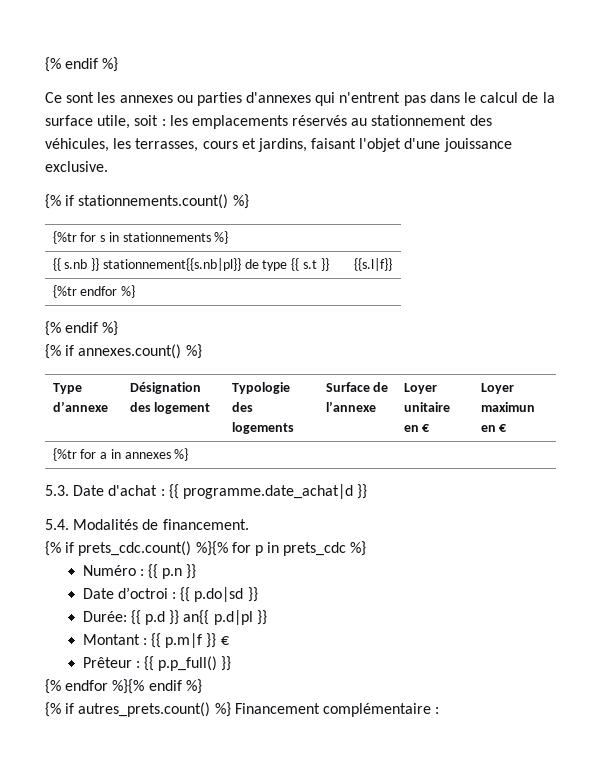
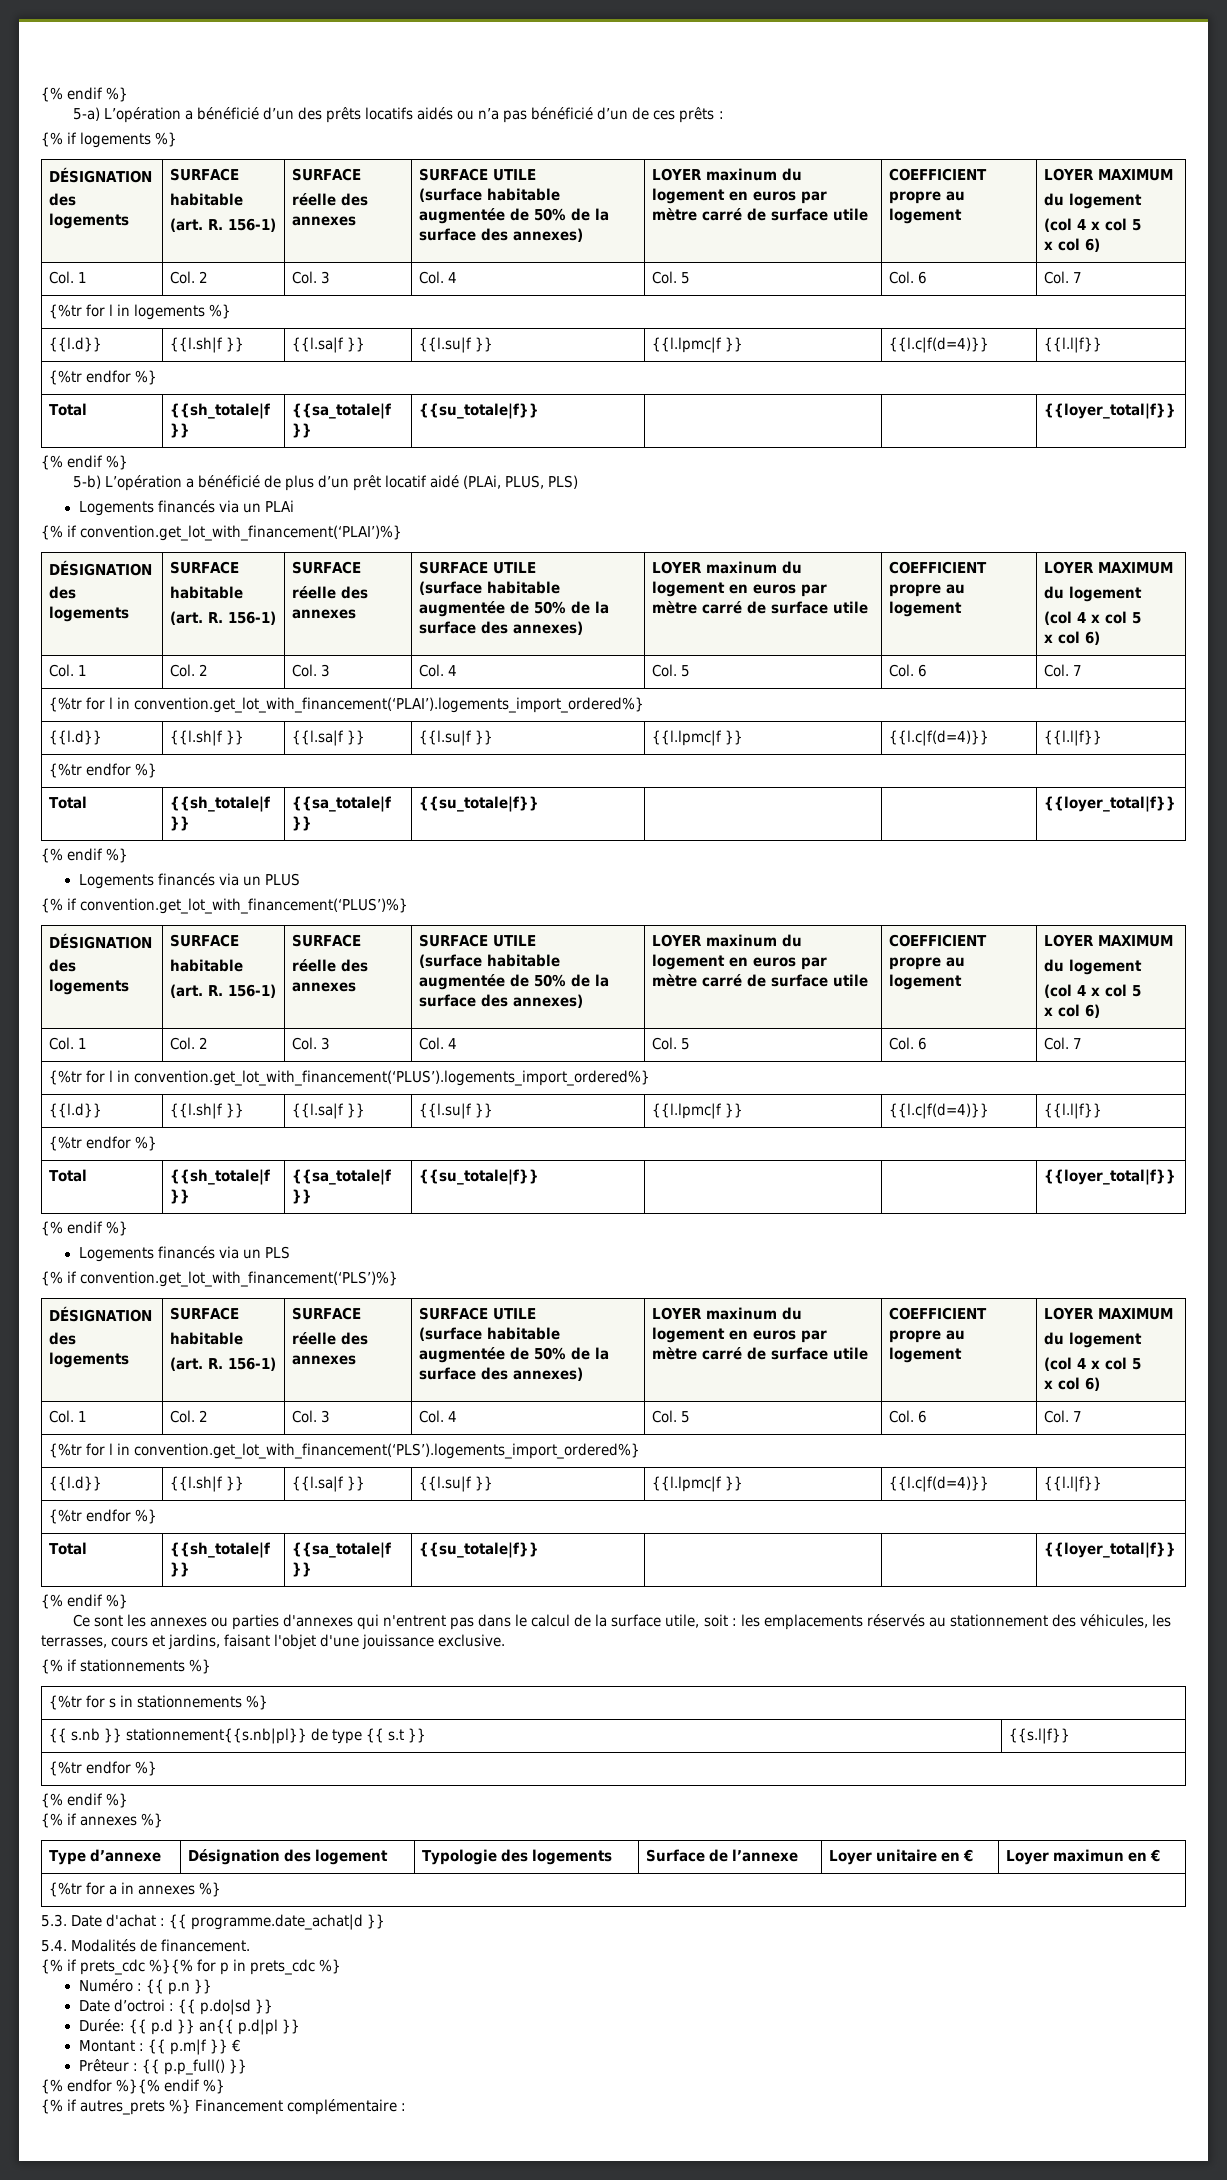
[45,57,119,72] {% endif %} -> [41,87,129,102] [72,107,724,123] [41,132,178,148] [48,167,152,183] [48,193,76,206] [48,213,129,229] [169,168,239,181] [169,193,243,206] [169,218,276,232] [291,168,361,181] [291,193,368,206] [291,216,356,226] [418,168,536,181] [418,188,560,202] [418,208,609,224] [418,228,583,242] [651,168,802,181] [651,188,827,204] [651,208,868,221] [888,168,987,181] [888,191,965,204] [888,208,962,224] [1043,168,1173,181] [1043,193,1142,209] [1043,218,1141,232] [1043,238,1100,252] [48,271,87,284] [169,271,208,284] [291,271,330,284] [418,271,457,284] [651,271,690,284] [888,271,927,284] [1043,271,1082,284] [48,304,231,320] [48,337,102,352] [169,337,244,353] [291,337,365,353] [418,337,493,353] [651,337,743,353] [888,337,989,353] [1043,337,1102,353] [48,370,157,385] [48,403,87,416] [169,403,270,419] [169,423,190,438] [291,403,391,419] [291,423,312,438] [418,403,539,419] [1043,403,1176,419] [41,455,129,470] [72,475,579,491] [78,500,294,516] [41,525,403,541] [48,560,152,576] [48,586,76,599] [48,606,129,622] [169,561,239,574] [169,586,243,599] [169,611,276,625] [291,561,361,574] [291,586,368,599] [291,609,356,619] [418,561,536,574] [418,581,560,595] [418,601,609,617] [418,621,583,635] [651,561,802,574] [651,581,827,597] [651,601,868,614] [888,561,987,574] [888,584,965,597] [888,601,962,617] [1043,561,1173,574] [1043,586,1142,602] [1043,611,1141,625] [1043,631,1100,645] [48,664,87,677] [169,664,208,677] [291,664,330,677] [418,664,457,677] [651,664,690,677] [888,664,927,677] [1043,664,1082,677] [48,697,644,713] [48,730,102,745] [169,730,244,746] [291,730,365,746] [418,730,493,746] [651,730,743,746] [888,730,989,746] [1043,730,1102,746] [48,763,157,778] [48,796,87,809] [169,796,270,812] [169,816,190,831] [291,796,391,812] [291,816,312,831] [418,796,539,812] [1043,796,1176,812] [41,848,129,863] [78,873,300,889] [41,898,409,914] [48,933,152,949] [48,959,76,972] [48,979,129,995] [169,934,239,947] [169,959,243,972] [169,984,276,998] [291,934,361,947] [291,959,368,972] [291,982,356,992] [418,934,536,947] [418,954,560,968] [418,974,609,990] [418,994,583,1008] [651,934,802,947] [651,954,827,970] [651,974,868,987] [888,934,987,947] [888,957,965,970] [888,974,962,990] [1043,934,1173,947] [1043,959,1142,975] [1043,984,1141,998] [1043,1004,1100,1018] [48,1037,87,1050] [169,1037,208,1050] [291,1037,330,1050] [418,1037,457,1050] [651,1037,690,1050] [888,1037,927,1050] [1043,1037,1082,1050] [48,1070,650,1086] [48,1103,102,1118] [169,1103,244,1119] [291,1103,365,1119] [418,1103,493,1119] [651,1103,743,1119] [888,1103,989,1119] [1043,1103,1102,1119] [48,1136,157,1151] [48,1169,87,1182] [169,1169,270,1185] [169,1189,190,1204] [291,1169,391,1185] [291,1189,312,1204] [418,1169,539,1185] [1043,1169,1176,1185] [41,1221,129,1236] [78,1246,290,1262] [41,1271,399,1287] [48,1306,152,1322] [48,1332,76,1345] [48,1352,129,1368] [169,1307,239,1320] [169,1332,243,1345] [169,1357,276,1371] [291,1307,361,1320] [291,1332,368,1345] [291,1355,356,1365] [418,1307,536,1320] [418,1327,560,1341] [418,1347,609,1363] [418,1367,583,1381] [651,1307,802,1320] [651,1327,827,1343] [651,1347,868,1360] [888,1307,987,1320] [888,1330,965,1343] [888,1347,962,1363] [1043,1307,1173,1320] [1043,1332,1142,1348] [1043,1357,1141,1371] [1043,1377,1100,1391] [48,1410,87,1423] [169,1410,208,1423] [291,1410,330,1423] [418,1410,457,1423] [651,1410,690,1423] [888,1410,927,1423] [1043,1410,1082,1423] [48,1443,640,1459] [48,1476,102,1491] [169,1476,244,1492] [291,1476,365,1492] [418,1476,493,1492] [651,1476,743,1492] [888,1476,989,1492] [1043,1476,1102,1492] [48,1509,157,1524] [48,1542,87,1555] [169,1542,270,1558] [169,1562,190,1577] [291,1542,391,1558] [291,1562,312,1577] [418,1542,539,1558] [1043,1542,1176,1558] [41,1594,129,1609] {% endif %} // 5-a) L’opération a bénéficié d’un des prêts locatifs aidés ou n’a pas bénéficié d’un de ces prêts : // {% if logements %} // DÉSIGNATION // des logements | SURFACE // habitable // (art. R. 156-1) | SURFACE // réelle des annexes | SURFACE UTILE // (surface habitable augmentée de 50% de la surface des annexes) | LOYER maxinum du logement en euros par mètre carré de surface utile | COEFFICIENT propre au logement | LOYER MAXIMUM // du logement // (col 4 x col 5 // x col 6) // Col. 1 | Col. 2 | Col. 3 | Col. 4 | Col. 5 | Col. 6 | Col. 7 // {%tr for l in logements %} // {{l.d}} | {{l.sh|f }} | {{l.sa|f }} | {{l.su|f }} | {{l.lpmc|f }} | {{l.c|f(d=4)}} | {{l.l|f}} // {%tr endfor %} // Total | {{sh_totale|f }} | {{sa_totale|f }} | {{su_totale|f}} | | | {{loyer_total|f}} // {% endif %} // 5-b) L’opération a bénéficié de plus d’un prêt locatif aidé (PLAi, PLUS, PLS) // Logements financés via un PLAi // {% if convention.get_lot_with_financement(‘PLAI’)%} // DÉSIGNATION // des logements | SURFACE // habitable // (art. R. 156-1) | SURFACE // réelle des annexes | SURFACE UTILE // (surface habitable augmentée de 50% de la surface des annexes) | LOYER maxinum du logement en euros par mètre carré de surface utile | COEFFICIENT propre au logement | LOYER MAXIMUM // du logement // (col 4 x col 5 // x col 6) // Col. 1 | Col. 2 | Col. 3 | Col. 4 | Col. 5 | Col. 6 | Col. 7 // {%tr for l in convention.get_lot_with_financement(‘PLAI’).logements_import_ordered%} // {{l.d}} | {{l.sh|f }} | {{l.sa|f }} | {{l.su|f }} | {{l.lpmc|f }} | {{l.c|f(d=4)}} | {{l.l|f}} // {%tr endfor %} // Total | {{sh_totale|f }} | {{sa_totale|f }} | {{su_totale|f}} | | | {{loyer_total|f}} // {% endif %} // Logements financés via un PLUS // {% if convention.get_lot_with_financement(‘PLUS’)%} // DÉSIGNATION // des logements | SURFACE // habitable // (art. R. 156-1) | SURFACE // réelle des annexes | SURFACE UTILE // (surface habitable augmentée de 50% de la surface des annexes) | LOYER maxinum du logement en euros par mètre carré de surface utile | COEFFICIENT propre au logement | LOYER MAXIMUM // du logement // (col 4 x col 5 // x col 6) // Col. 1 | Col. 2 | Col. 3 | Col. 4 | Col. 5 | Col. 6 | Col. 7 // {%tr for l in convention.get_lot_with_financement(‘PLUS’).logements_import_ordered%} // {{l.d}} | {{l.sh|f }} | {{l.sa|f }} | {{l.su|f }} | {{l.lpmc|f }} | {{l.c|f(d=4)}} | {{l.l|f}} // {%tr endfor %} // Total | {{sh_totale|f }} | {{sa_totale|f }} | {{su_totale|f}} | | | {{loyer_total|f}} // {% endif %} // Logements financés via un PLS // {% if convention.get_lot_with_financement(‘PLS’)%} // DÉSIGNATION // des logements | SURFACE // habitable // (art. R. 156-1) | SURFACE // réelle des annexes | SURFACE UTILE // (surface habitable augmentée de 50% de la surface des annexes) | LOYER maxinum du logement en euros par mètre carré de surface utile | COEFFICIENT propre au logement | LOYER MAXIMUM // du logement // (col 4 x col 5 // x col 6) // Col. 1 | Col. 2 | Col. 3 | Col. 4 | Col. 5 | Col. 6 | Col. 7 // {%tr for l in convention.get_lot_with_financement(‘PLS’).logements_import_ordered%} // {{l.d}} | {{l.sh|f }} | {{l.sa|f }} | {{l.su|f }} | {{l.lpmc|f }} | {{l.c|f(d=4)}} | {{l.l|f}} // {%tr endfor %} // Total | {{sh_totale|f }} | {{sa_totale|f }} | {{su_totale|f}} | | | {{loyer_total|f}} // {% endif %}
[78,194,229,209] stationnements.count() -> [80,1659,186,1672] stationnements
[78,344,182,359] annexes.count() -> [80,1816,138,1826] annexes
[78,541,192,556] prets_cdc.count() -> [80,1959,146,1975] prets_cdc
[78,702,211,717] autres_prets.count() -> [80,2100,166,2115] autres_prets

